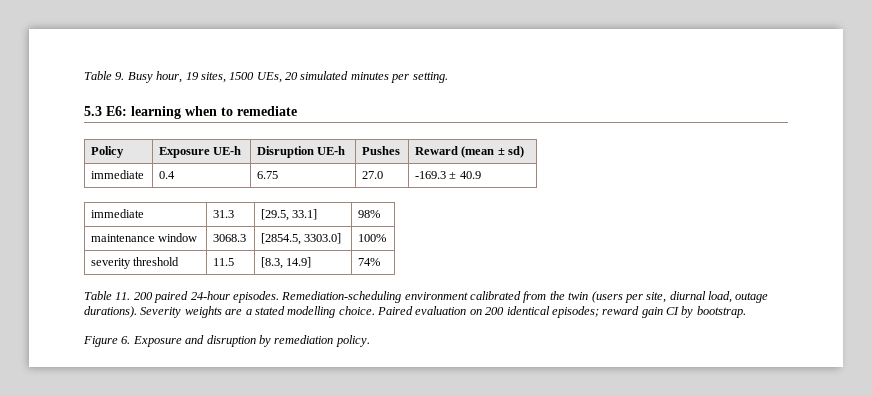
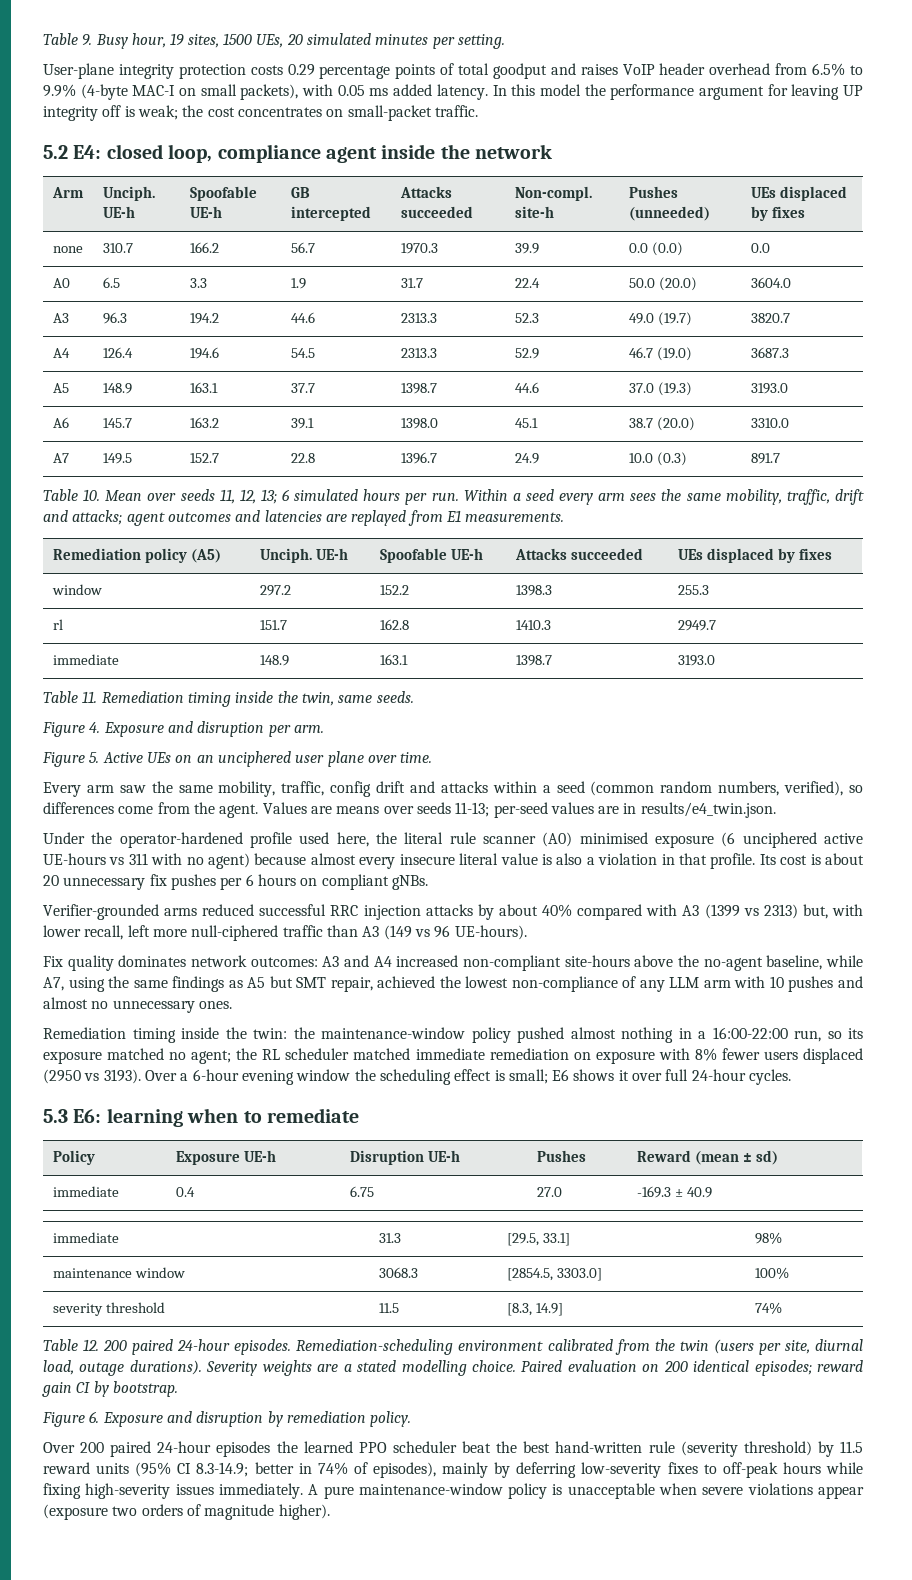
(448, 77) none -> [43,63,863,79] [43,84,864,100] [43,105,478,121] [43,144,553,163] [51,187,84,198] [102,186,155,201] [102,206,135,218] [189,186,257,201] [189,206,222,218] [290,187,310,198] [290,206,371,221] [399,186,452,198] [400,206,473,218] [514,186,592,201] [514,206,554,218] [628,186,678,198] [628,206,710,221] [750,186,847,201] [750,206,805,221] [52,246,83,253] [102,243,133,253] [189,242,219,253] [290,242,315,253] [400,243,438,254] [514,243,539,254] [628,242,683,256] [750,243,770,253] [52,278,70,288] [102,277,120,288] [189,278,207,288] [290,278,306,289] [400,278,423,288] [514,278,540,288] [628,277,697,291] [750,277,791,288] [52,313,69,323] [102,312,127,324] [189,313,219,324] [290,312,315,323] [400,313,437,323] [514,313,539,323] [628,312,692,326] [750,313,790,323] [52,348,70,358] [102,347,133,358] [189,347,219,359] [290,348,315,358] [400,348,437,358] [514,348,539,359] [628,347,692,361] [750,347,789,358] [52,383,69,393] [102,383,132,394] [189,382,218,393] [290,383,315,393] [400,383,437,394] [514,382,539,393] [628,382,692,396] [750,383,788,394] [52,417,69,428] [102,418,132,428] [189,417,219,428] [290,418,314,429] [400,418,438,429] [514,418,538,428] [628,417,695,431] [750,418,789,428] [52,453,69,463] [102,453,132,464] [189,453,219,463] [290,453,315,463] [400,452,437,464] [514,453,539,464] [628,452,687,466] [750,453,780,464] [43,489,865,505] [43,510,565,526] [52,548,221,563] [259,548,348,563] [379,548,483,563] [514,548,643,560] [677,548,832,563] [51,584,102,595] [259,585,291,596] [379,585,409,595] [515,585,552,596] [677,585,709,595] [52,619,63,630] [259,620,287,630] [379,619,409,630] [515,620,551,630] [677,620,716,631] [52,654,119,665] [259,655,289,666] [379,654,408,665] [515,655,552,666] [677,655,715,666] [43,691,414,707] [42,721,324,737] [42,751,433,767] [43,781,864,797] [43,802,776,818] [43,832,864,848] [43,853,864,869] [43,874,428,890] [43,904,864,920] [43,925,527,941] [43,955,863,971] [43,976,863,992] [43,997,232,1013] [43,1027,863,1043] [43,1048,863,1064] [43,1069,792,1085] // User-plane integrity protection costs 0.29 percentage points of total goodput and raises VoIP header overhead from 6.5% to 9.9% (4-byte MAC-I on small packets), with 0.05 ms added latency. In this model the performance argument for leaving UP integrity off is weak; the cost concentrates on small-packet traffic. // 5.2 E4: closed loop, compliance agent inside the network // Arm | Unciph. UE-h | Spoofable UE-h | GB intercepted | Attacks succeeded | Non-compl. site-h | Pushes (unneeded) | UEs displaced by fixes // none | 310.7 | 166.2 | 56.7 | 1970.3 | 39.9 | 0.0 (0.0) | 0.0 // A0 | 6.5 | 3.3 | 1.9 | 31.7 | 22.4 | 50.0 (20.0) | 3604.0 // A3 | 96.3 | 194.2 | 44.6 | 2313.3 | 52.3 | 49.0 (19.7) | 3820.7 // A4 | 126.4 | 194.6 | 54.5 | 2313.3 | 52.9 | 46.7 (19.0) | 3687.3 // A5 | 148.9 | 163.1 | 37.7 | 1398.7 | 44.6 | 37.0 (19.3) | 3193.0 // A6 | 145.7 | 163.2 | 39.1 | 1398.0 | 45.1 | 38.7 (20.0) | 3310.0 // A7 | 149.5 | 152.7 | 22.8 | 1396.7 | 24.9 | 10.0 (0.3) | 891.7 // Table 10. Mean over seeds 11, 12, 13; 6 simulated hours per run. Within a seed every arm sees the same mobility, traffic, drift and attacks; agent outcomes and latencies are replayed from E1 measurements. // Remediation policy (A5) | Unciph. UE-h | Spoofable UE-h | Attacks succeeded | UEs displaced by fixes // window | 297.2 | 152.2 | 1398.3 | 255.3 // rl | 151.7 | 162.8 | 1410.3 | 2949.7 // immediate | 148.9 | 163.1 | 1398.7 | 3193.0 // Table 11. Remediation timing inside the twin, same seeds. // Figure 4. Exposure and disruption per arm. // Figure 5. Active UEs on an unciphered user plane over time. // Every arm saw the same mobility, traffic, config drift and attacks within a seed (common random numbers, verified), so differences come from the agent. Values are means over seeds 11-13; per-seed values are in results/e4_twin.json. // Under the operator-hardened profile used here, the literal rule scanner (A0) minimised exposure (6 unciphered active UE-hours vs 311 with no agent) because almost every insecure literal value is also a violation in that profile. Its cost is about 20 unnecessary fix pushes per 6 hours on compliant gNBs. // Verifier-grounded arms reduced successful RRC injection attacks by about 40% compared with A3 (1399 vs 2313) but, with lower recall, left more null-ciphered traffic than A3 (149 vs 96 UE-hours). // Fix quality dominates network outcomes: A3 and A4 increased non-compliant site-hours above the no-agent baseline, while A7, using the same findings as A5 but SMT repair, achieved the lowest non-compliance of any LLM arm with 10 pushes and almost no unnecessary ones. // Remediation timing inside the twin: the maintenance-window policy pushed almost nothing in a 16:00-22:00 run, so its exposure matched no agent; the RL scheduler matched immediate remediation on exposure with 8% fewer users displaced (2950 vs 3193). Over a 6-hour evening window the scheduling effect is small; E6 shows it over full 24-hour cycles.
[115,292,131,300] 11. -> [83,1339,100,1351] 12.
(370, 341) none -> [43,1441,864,1457] [43,1462,863,1478] [43,1483,864,1499] [43,1504,330,1520] // Over 200 paired 24-hour episodes the learned PPO scheduler beat the best hand-written rule (severity threshold) by 11.5 reward units (95% CI 8.3-14.9; better in 74% of episodes), mainly by deferring low-severity fixes to off-peak hours while fixing high-severity issues immediately. A pure maintenance-window policy is unacceptable when severe violations appear (exposure two orders of magnitude higher).

